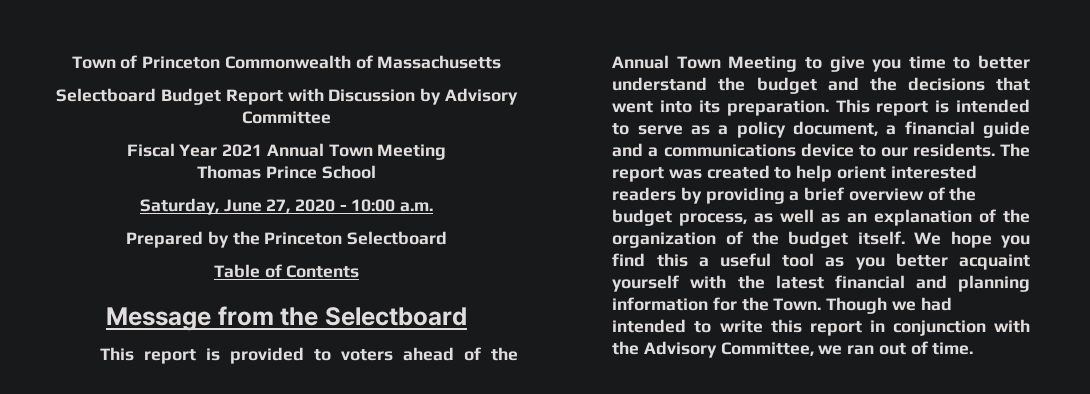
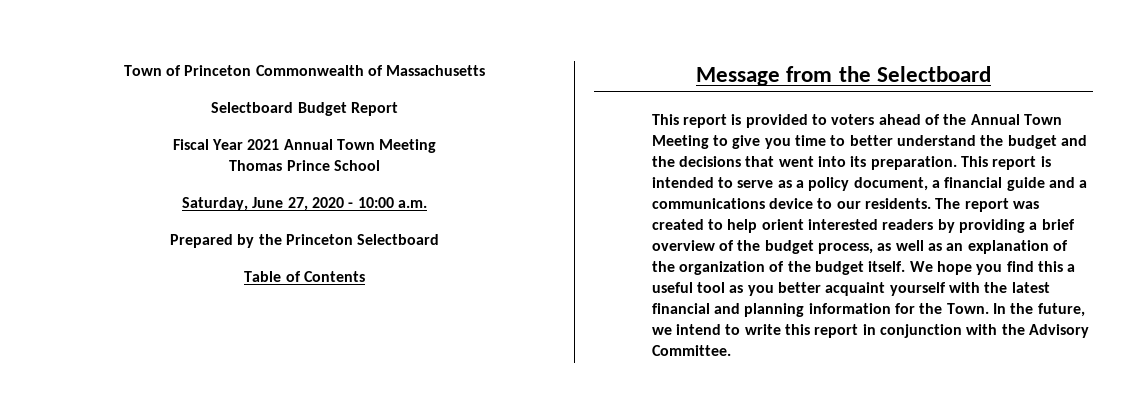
[287,88,518,105] [242,111,331,124] with Discussion by Advisory Committee -> (398, 109) none
[826,297,952,314] [612,319,687,333] Though we had intended -> [993,303,1085,317] [651,324,722,335] In the future, we intend
[720,341,974,356] Committee, we ran out of time. -> [651,345,731,356] Committee.

